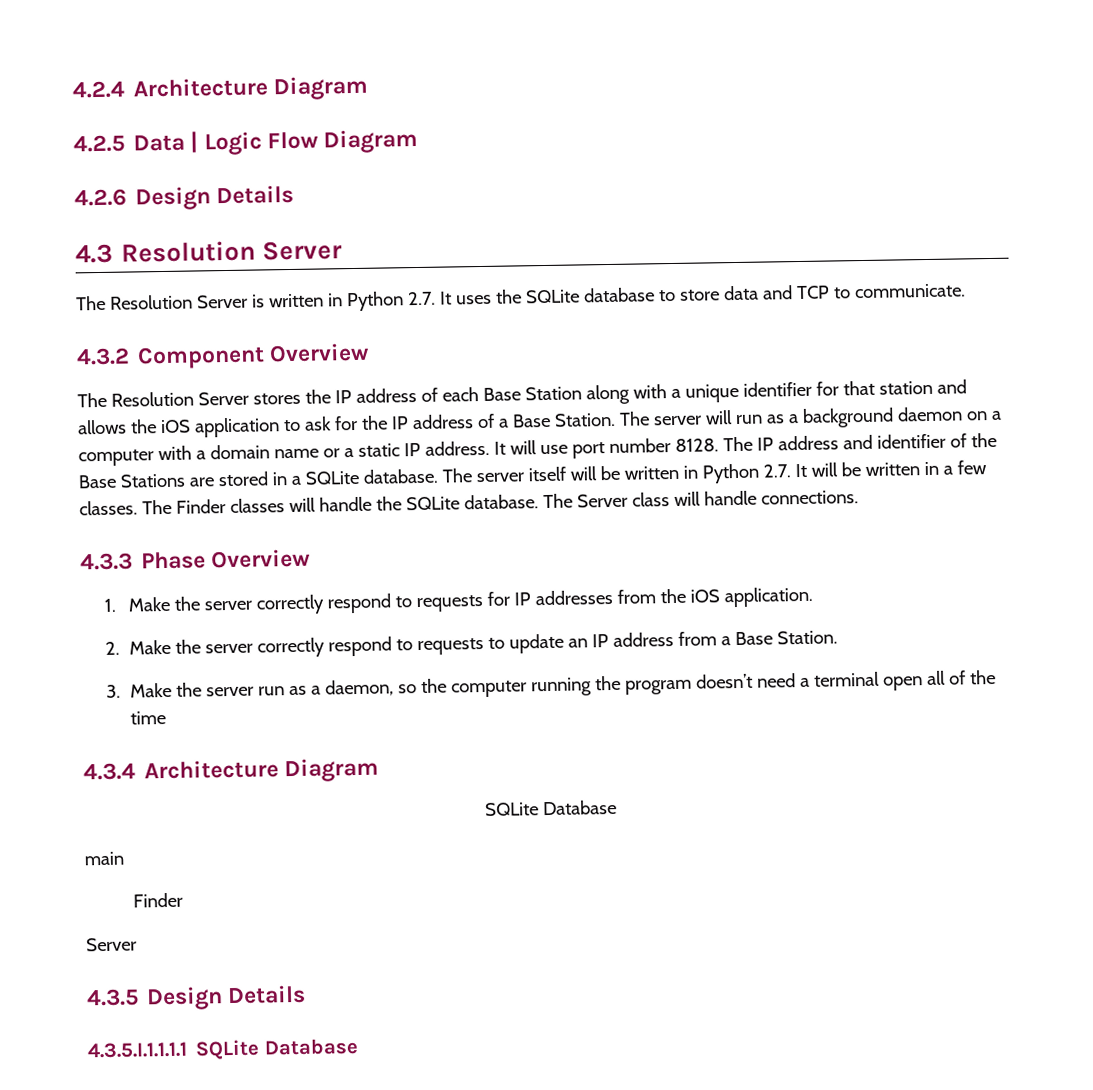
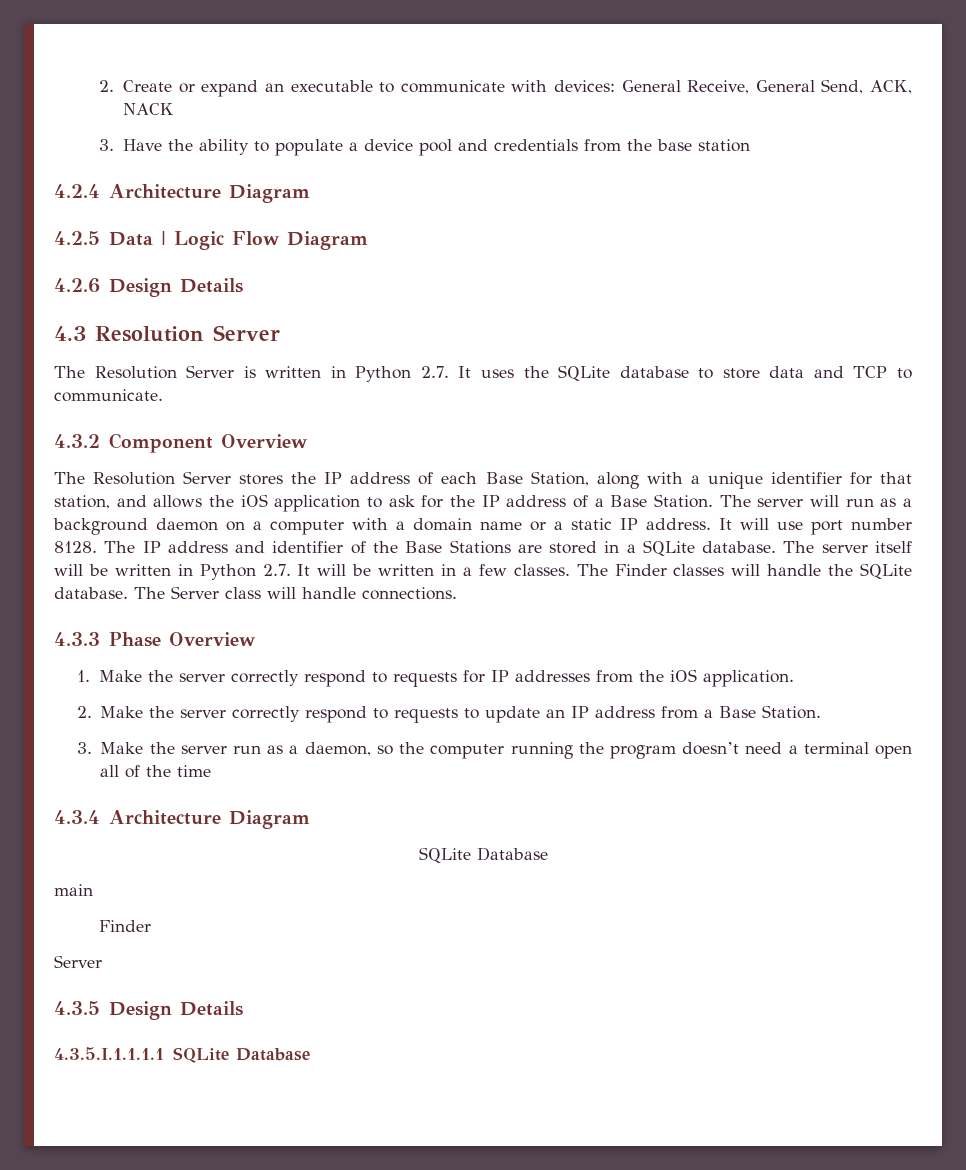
(72, 89) none -> [99,79,912,97] [123,103,175,115] [99,139,751,156] 2. Create or expand an executable to communicate with devices: General Receive, General Send, ACK, NACK // 3. Have the ability to populate a device pool and credentials from the base station //
[524,386,582,401] Station -> [530,471,589,486] Station,
[878,380,933,395] station -> [54,495,110,509] station,

